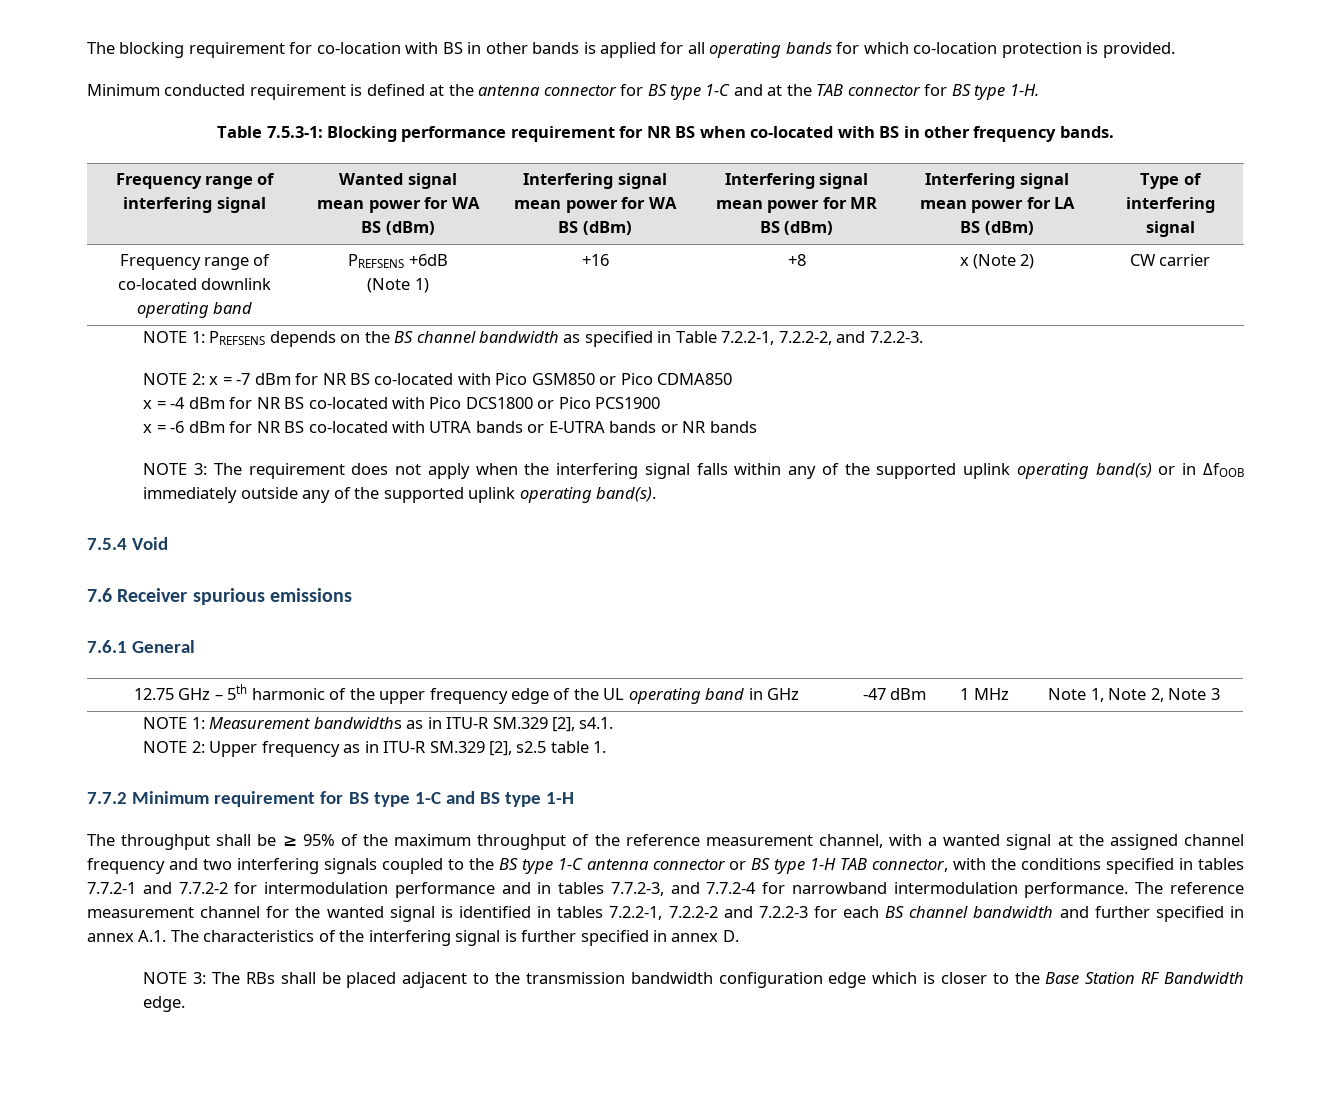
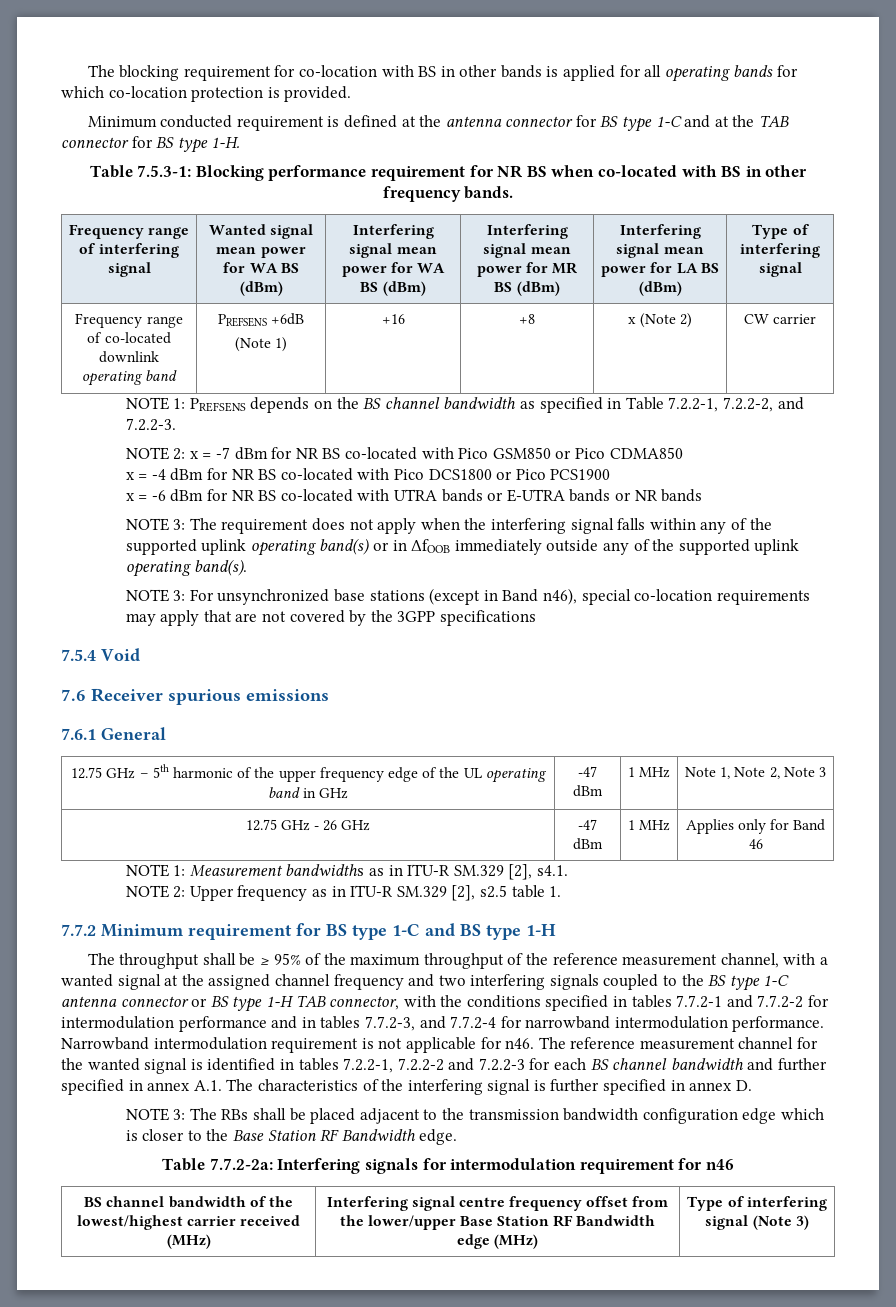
(656, 494) none -> [125,588,810,605] [125,610,536,626] // NOTE 3: For unsynchronized base stations (except in Band n46), special co-location requirements may apply that are not covered by the 3GPP specifications
(1220, 694) none -> [245,819,371,831] [578,819,597,830] [573,838,603,850] [627,820,671,831] [685,819,826,834] [748,839,763,849] // 12.75 GHz - 26 GHz | -47 dBm | 1 MHz | Applies only for Band 46
(1129, 890) none -> [61,1037,535,1053] Narrowband intermodulation requirement is not applicable for n46.
(186, 1004) none -> [162,1158,734,1174] [84,1196,293,1208] [76,1215,301,1230] [166,1234,211,1249] [326,1196,669,1211] [339,1215,656,1230] [456,1234,539,1249] [687,1196,827,1211] [705,1215,809,1230] // Table 7.7.2-2a: Interfering signals for intermodulation requirement for n46 // BS channel bandwidth of the lowest/highest carrier received (MHz) | Interfering signal centre frequency offset from the lower/upper Base Station RF Bandwidth edge (MHz) | Type of interfering signal (Note 3)

